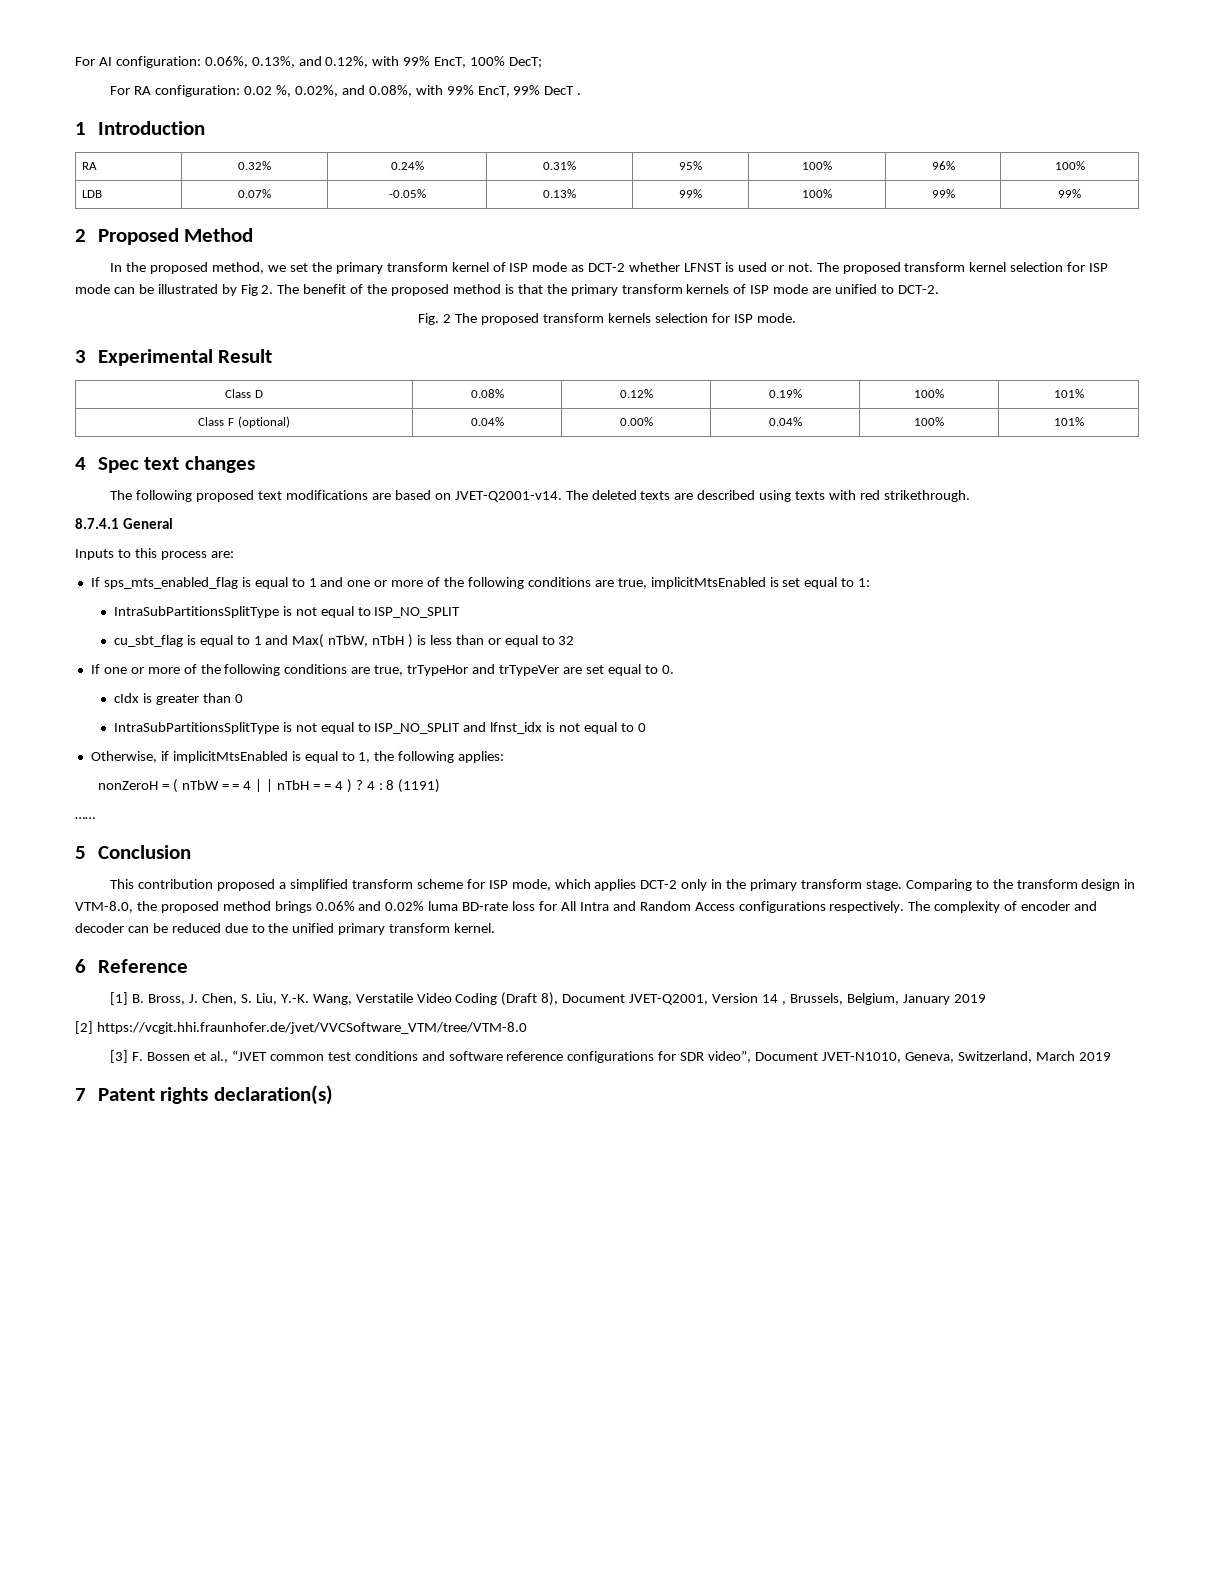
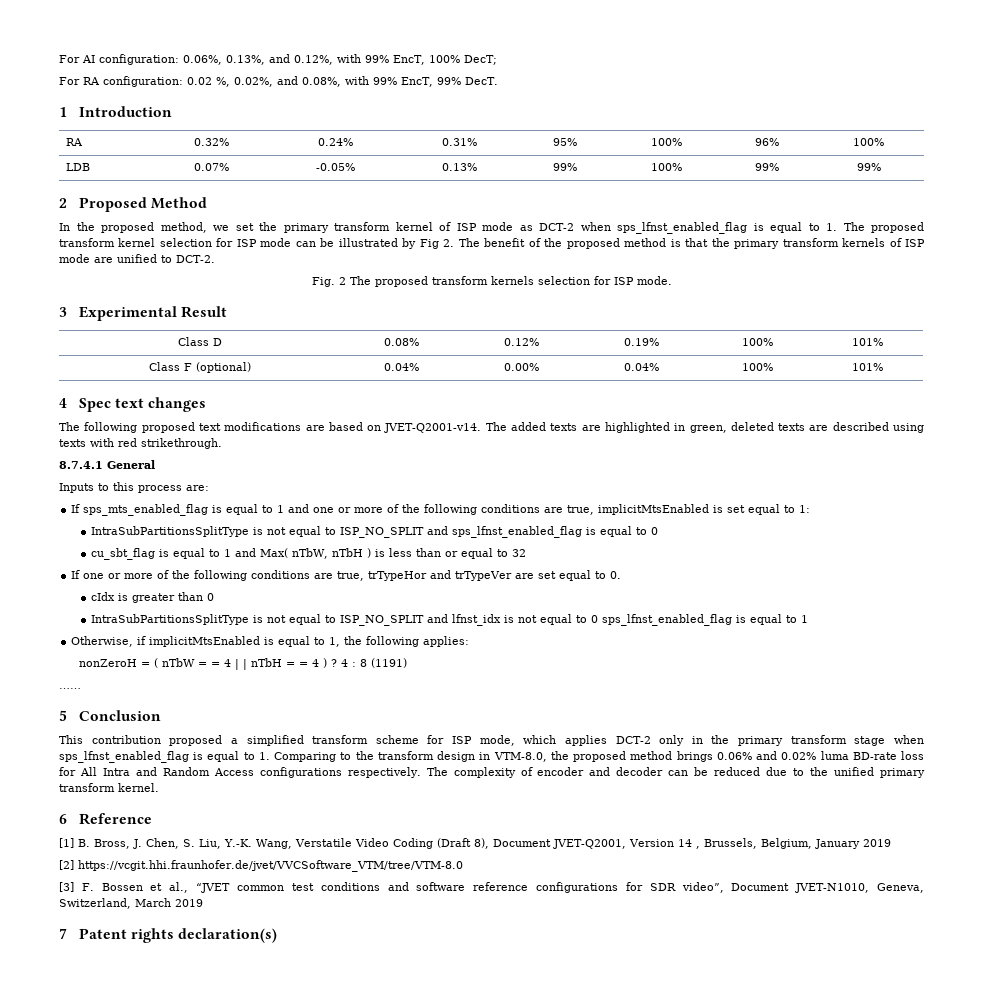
[544,86,582,95] DecT . -> [464,77,498,85] DecT.
[629,262,813,272] whether LFNST is used or not. -> [580,222,837,234] when sps_lfnst_enabled_flag is equal to 1.
(588, 495) none -> [510,422,727,433] added texts are highlighted in green,
(461, 612) none -> [427,526,659,538] and sps_lfnst_enabled_flag is equal to 0
(646, 727) none -> [602,614,809,626] sps_lfnst_enabled_flag is equal to 1
[865,880,902,891] stage. -> [854,735,925,746] [59,751,270,763] stage when sps_lfnst_enabled_flag is equal to 1.

